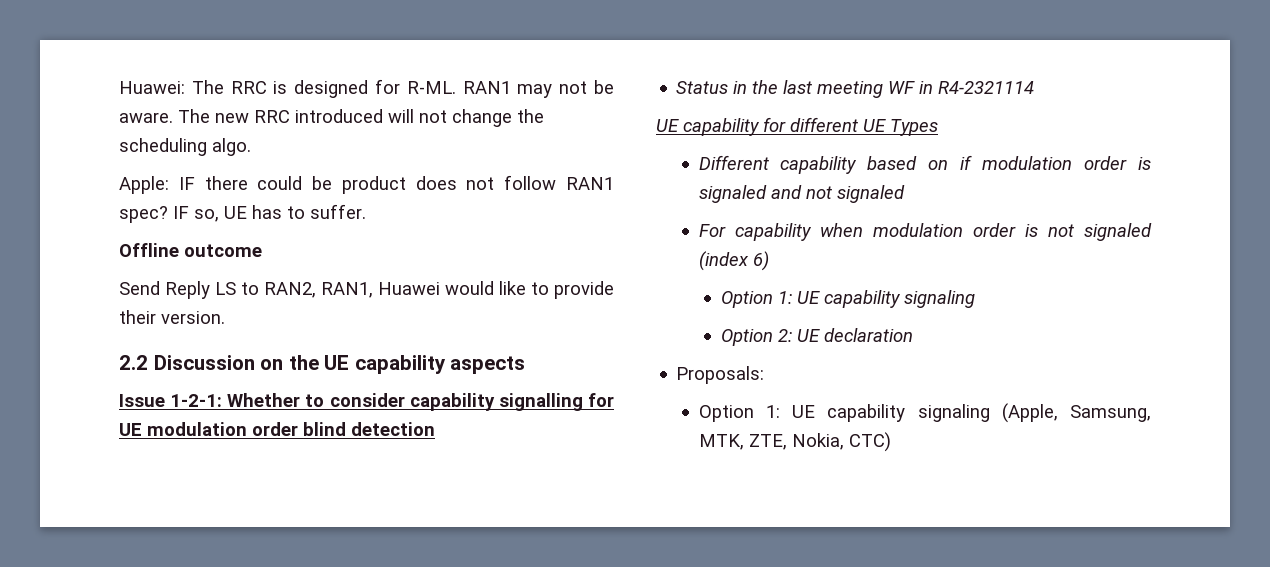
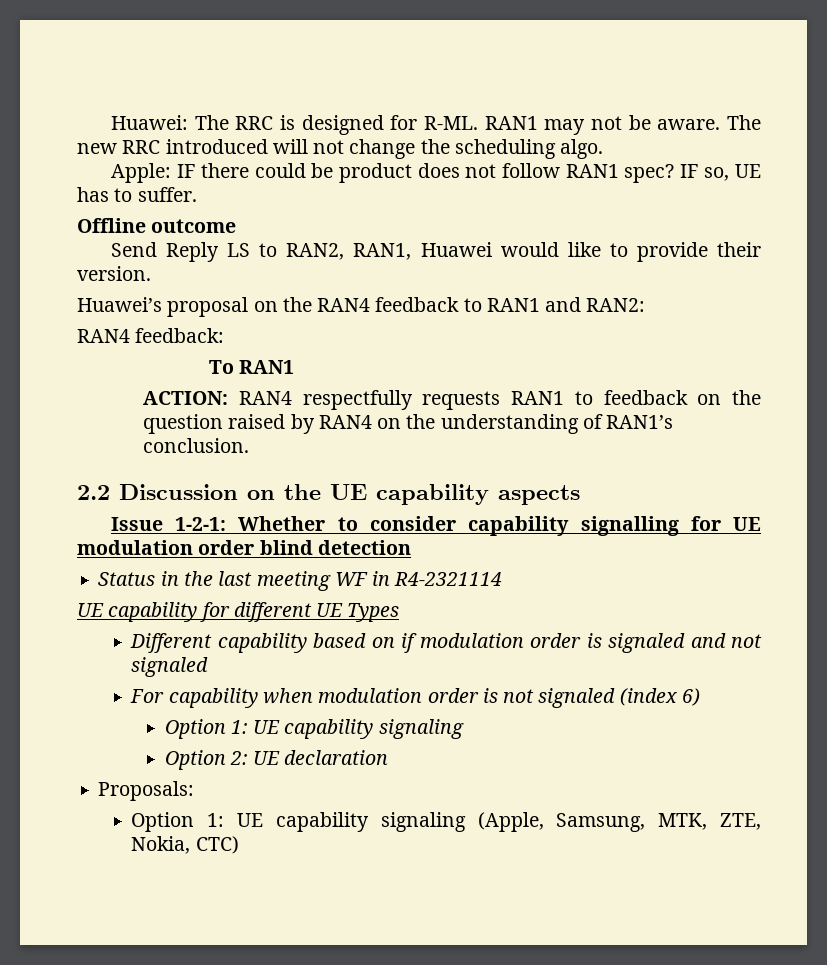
(225, 317) none -> [77,297,646,317] [77,328,225,343] [209,360,295,374] [143,390,761,410] [143,414,674,434] [143,438,250,453] // Huawei’s proposal on the RAN4 feedback to RAN1 and RAN2: // RAN4 feedback: // To RAN1 // ACTION: RAN4 respectfully requests RAN1 to feedback on the question raised by RAN4 on the understanding of RAN1’s conclusion.

